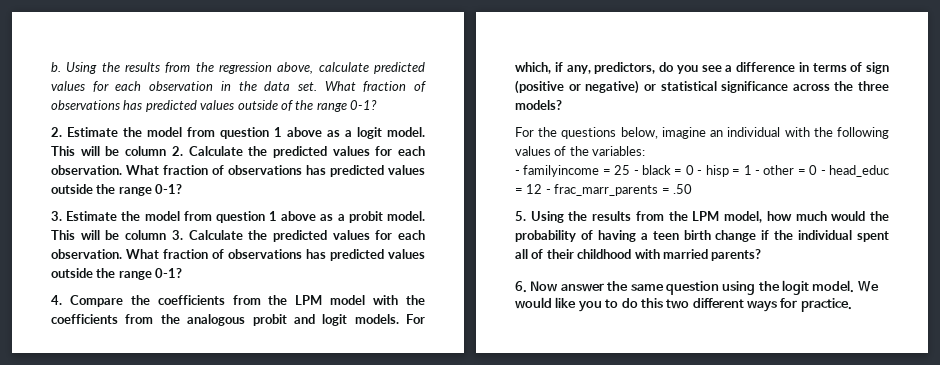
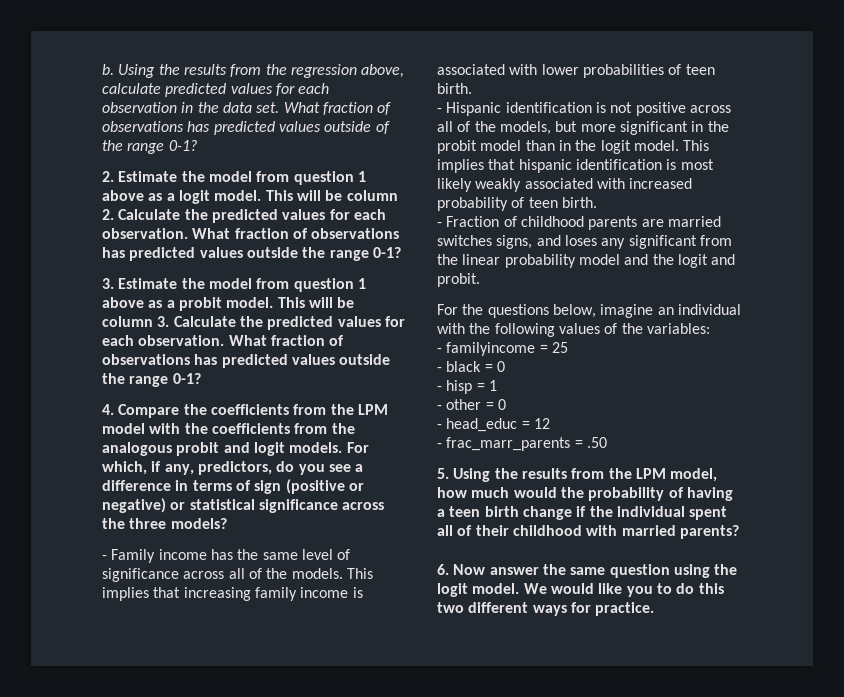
(562, 105) none -> [102,549,351,563] [102,568,373,582] [102,587,363,601] [437,64,715,78] [437,83,472,94] [437,102,731,116] [437,121,729,135] [437,140,710,154] [437,159,714,173] [437,178,693,192] [437,197,597,211] [437,216,721,230] [437,235,732,249] [437,254,736,268] [437,273,480,287] // - Family income has the same level of significance across all of the models. This implies that increasing family income is associated with lower probabilities of teen birth. // - Hispanic identification is not positive across all of the models, but more significant in the probit model than in the logit model. This implies that hispanic identification is most likely weakly associated with increased probability of teen birth. // - Fraction of childhood parents are married switches signs, and loses any significant from the linear probability model and the logit and probit.
(631, 170) none -> (568, 347) //
(694, 170) none -> (505, 366) //
(752, 170) none -> (497, 385) //
(818, 170) none -> (506, 404) //
(543, 189) none -> (550, 423) //

